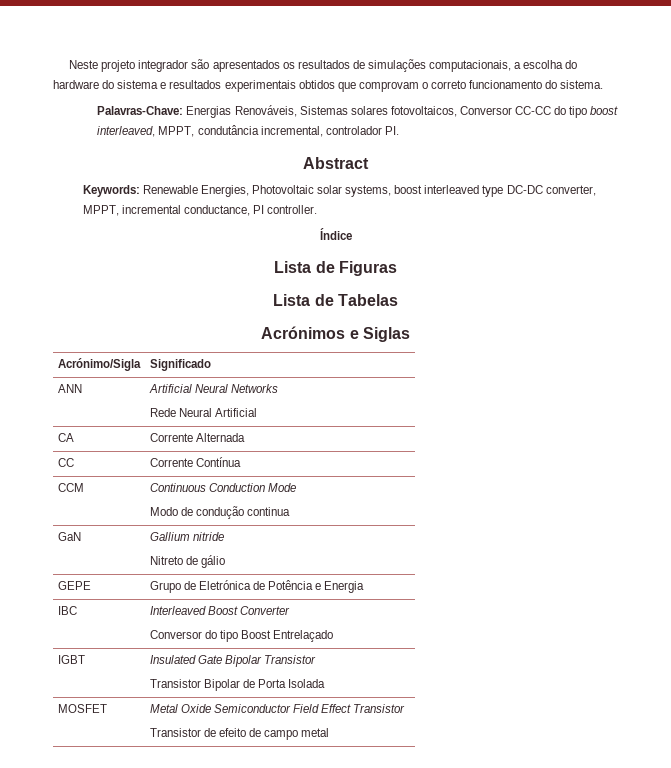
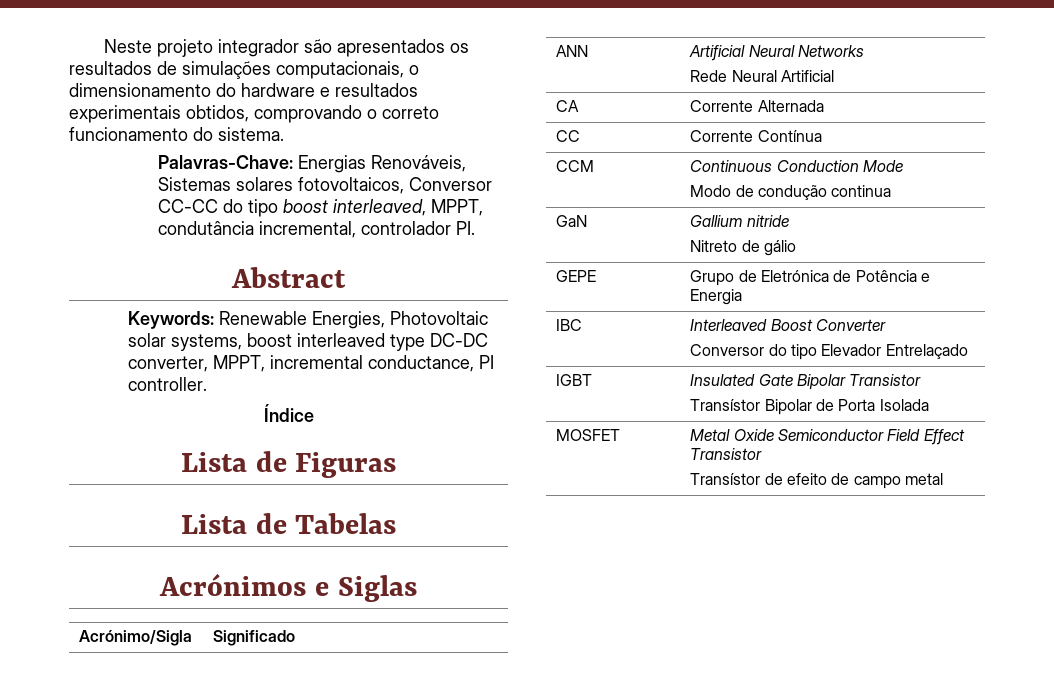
[514,60,578,69] [53,80,419,92] a escolha do hardware do sistema e resultados experimentais obtidos que comprovam -> [409,65,419,75] [69,83,418,97] [69,105,362,123] o dimensionamento do hardware e resultados experimentais obtidos, comprovando
[240,630,271,639] Boost -> [821,344,882,356] Elevador
[149,679,201,688] Transistor -> [690,399,761,411] Transístor
[149,728,201,737] Transistor -> [690,473,761,485] Transístor

